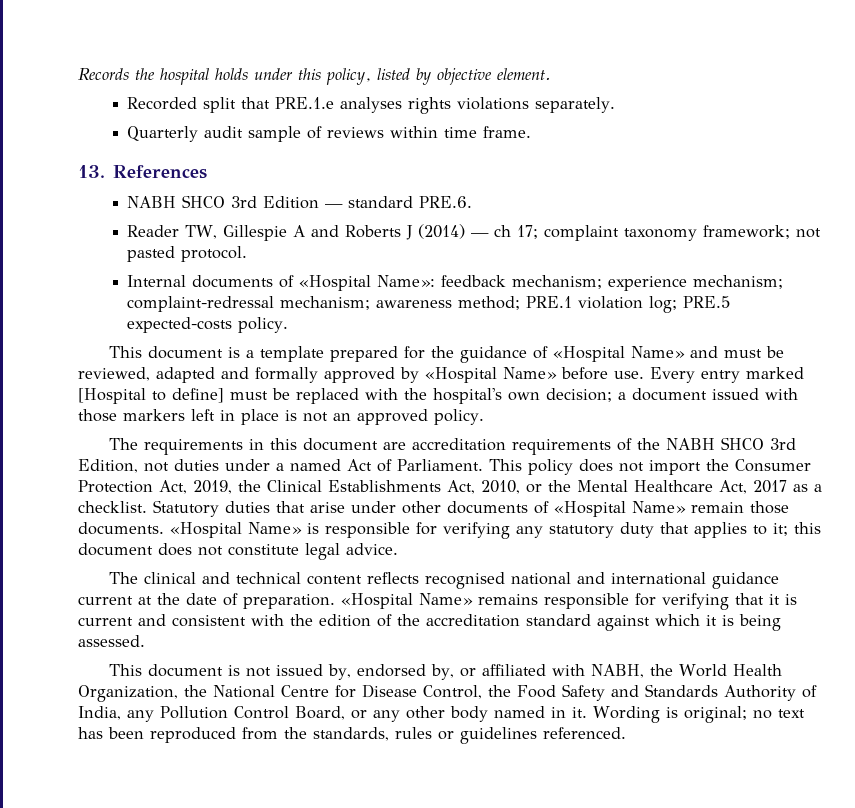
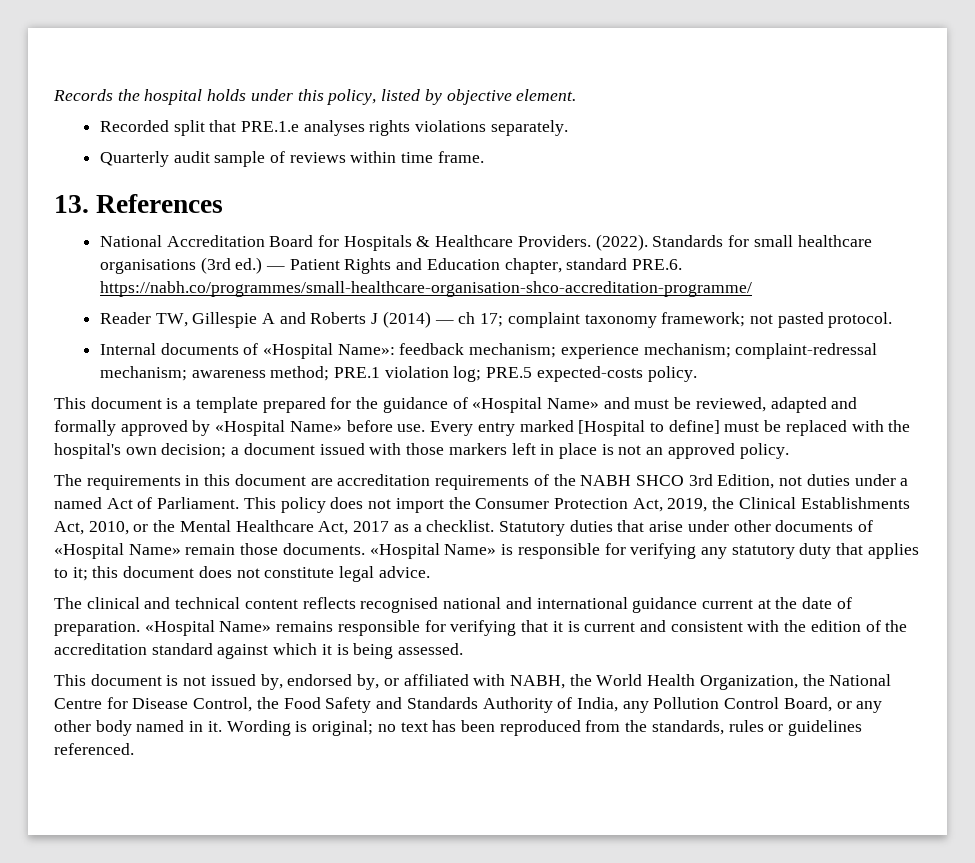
[127,195,344,209] NABH SHCO 3rd Edition — -> [99,234,872,251] [99,257,562,274] National Accreditation Board for Hospitals & Healthcare Providers. (2022). Standards for small healthcare organisations (3rd ed.) — Patient Rights and Education chapter,
(473, 202) none -> [99,281,752,297] https://nabh.co/programmes/small-healthcare-organisation-shco-accreditation-programme/

